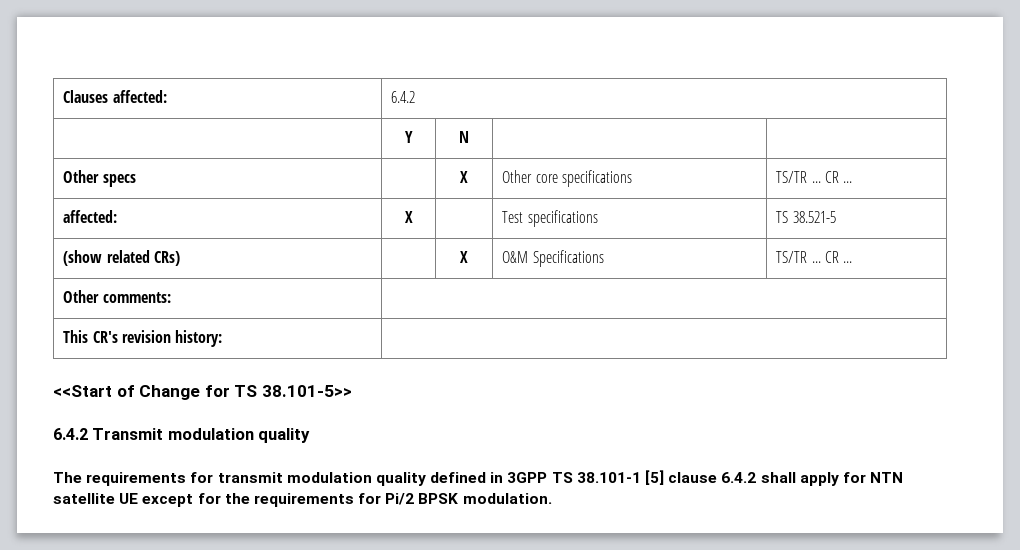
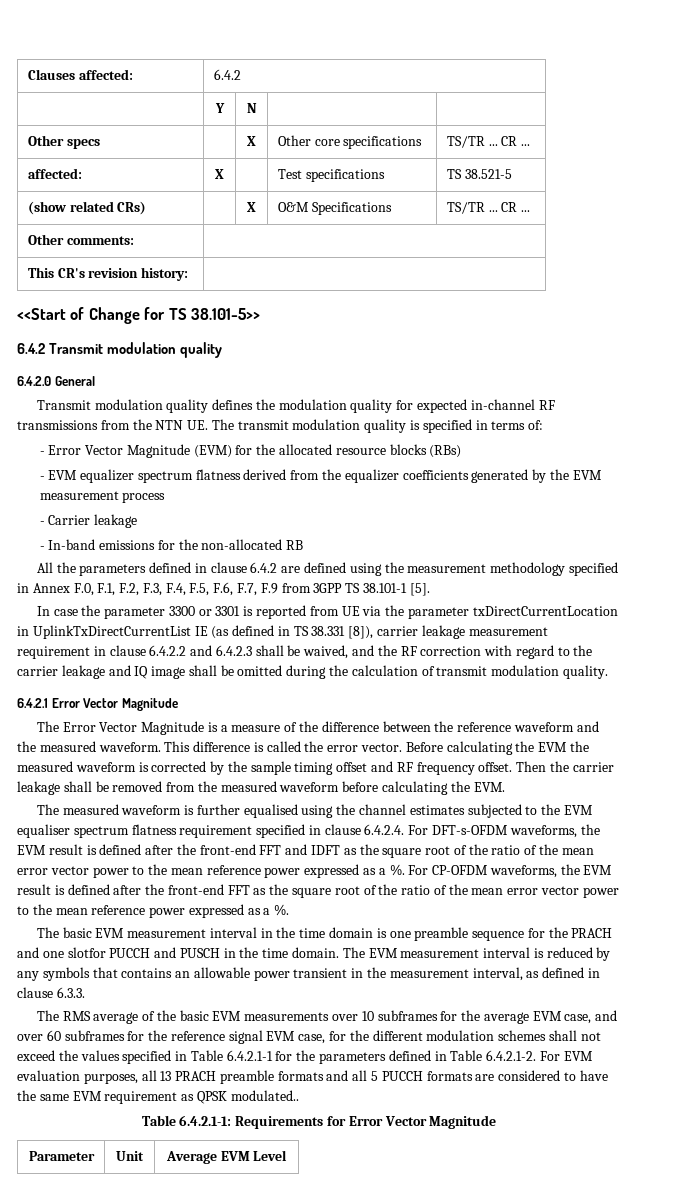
[53,470,904,486] [53,493,552,507] The requirements for transmit modulation quality defined in 3GPP TS 38.101-1 [5] clause 6.4.2 shall apply for NTN satellite UE except for the requirements for Pi/2 BPSK modulation. -> [17,376,95,386] [36,399,555,413] [17,419,544,433] [39,444,462,458] [39,469,602,483] [39,491,166,503] [39,514,138,528] [39,539,304,550] [36,562,618,576] [17,582,430,596] [36,605,618,619] [17,625,548,639] [17,645,593,659] [17,665,608,679] [17,698,178,711] [36,721,599,735] [17,741,589,755] [17,761,614,775] [17,781,505,795] [36,804,593,818] [17,824,600,838] [17,844,594,858] [17,864,613,878] [17,884,619,898] [17,904,290,918] [36,927,613,941] [17,947,611,961] [17,967,600,981] [17,987,85,998] [36,1010,618,1024] [17,1030,601,1044] [17,1050,593,1064] [17,1070,608,1084] [17,1090,299,1104] [141,1115,497,1129] [28,1151,95,1161] [116,1151,144,1161] [165,1150,288,1164] 6.4.2.0 General // Transmit modulation quality defines the modulation quality for expected in-channel RF transmissions from the NTN UE. The transmit modulation quality is specified in terms of: // - Error Vector Magnitude (EVM) for the allocated resource blocks (RBs) // - EVM equalizer spectrum flatness derived from the equalizer coefficients generated by the EVM measurement process // - Carrier leakage // - In-band emissions for the non-allocated RB // All the parameters defined in clause 6.4.2 are defined using the measurement methodology specified in Annex F.0, F.1, F.2, F.3, F.4, F.5, F.6, F.7, F.9 from 3GPP TS 38.101-1 [5]. // In case the parameter 3300 or 3301 is reported from UE via the parameter txDirectCurrentLocation in UplinkTxDirectCurrentList IE (as defined in TS 38.331 [8]), carrier leakage measurement requirement in clause 6.4.2.2 and 6.4.2.3 shall be waived, and the RF correction with regard to the carrier leakage and IQ image shall be omitted during the calculation of transmit modulation quality. // 6.4.2.1 Error Vector Magnitude // The Error Vector Magnitude is a measure of the difference between the reference waveform and the measured waveform. This difference is called the error vector. Before calculating the EVM the measured waveform is corrected by the sample timing offset and RF frequency offset. Then the carrier leakage shall be removed from the measured waveform before calculating the EVM. // The measured waveform is further equalised using the channel estimates subjected to the EVM equaliser spectrum flatness requirement specified in clause 6.4.2.4. For DFT-s-OFDM waveforms, the EVM result is defined after the front-end FFT and IDFT as the square root of the ratio of the mean error vector power to the mean reference power expressed as a %. For CP-OFDM waveforms, the EVM result is defined after the front-end FFT as the square root of the ratio of the mean error vector power to the mean reference power expressed as a %. // The basic EVM measurement interval in the time domain is one preamble sequence for the PRACH and one slotfor PUCCH and PUSCH in the time domain. The EVM measurement interval is reduced by any symbols that contains an allowable power transient in the measurement interval, as defined in clause 6.3.3. // The RMS average of the basic EVM measurements over 10 subframes for the average EVM case, and over 60 subframes for the reference signal EVM case, for the different modulation schemes shall not exceed the values specified in Table 6.4.2.1-1 for the parameters defined in Table 6.4.2.1-2. For EVM evaluation purposes, all 13 PRACH preamble formats and all 5 PUCCH formats are considered to have the same EVM requirement as QPSK modulated.. // Table 6.4.2.1-1: Requirements for Error Vector Magnitude // Parameter | Unit | Average EVM Level

